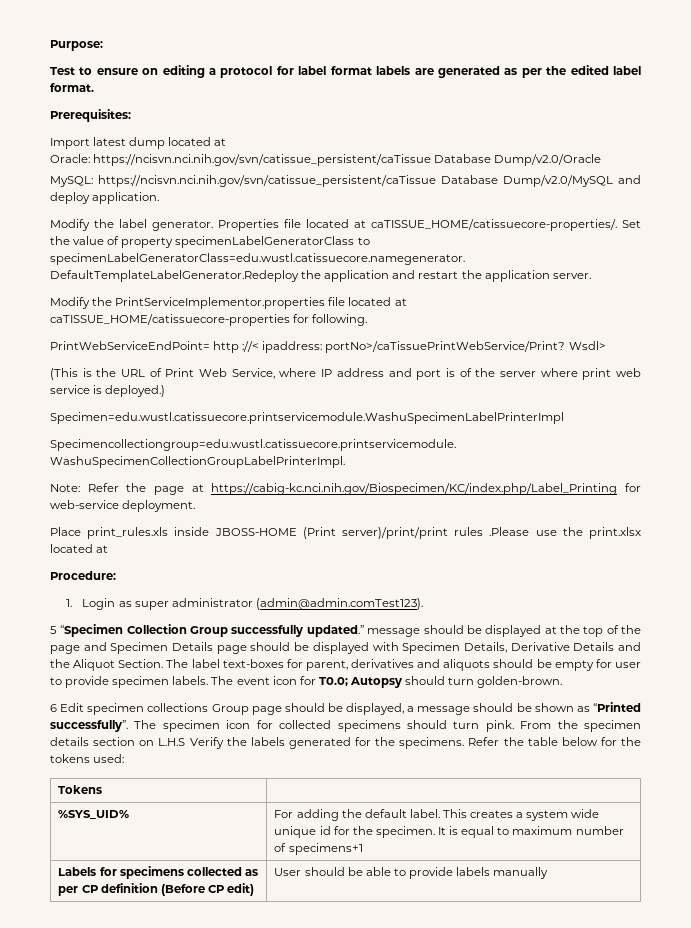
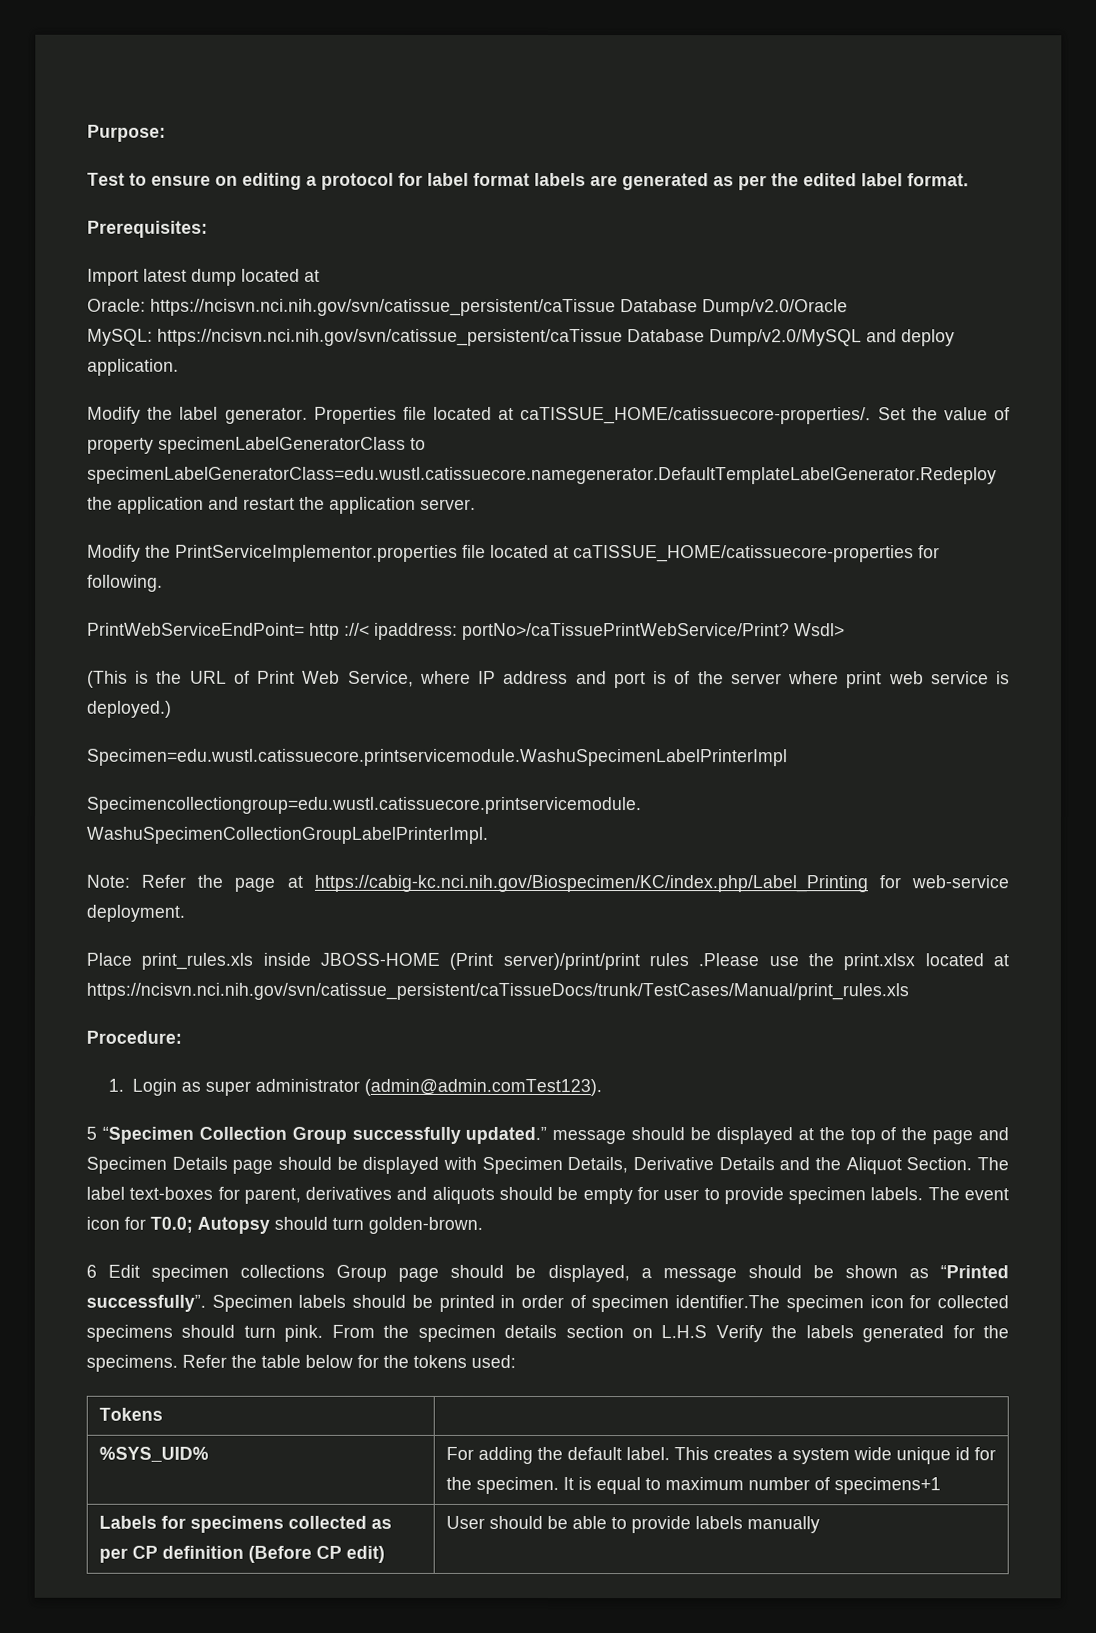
(109, 549) none -> [86,982,909,1001] https://ncisvn.nci.nih.gov/svn/catissue_persistent/caTissueDocs/trunk/TestCases/Manual/print_rules.xls
[134,720,157,729] The -> [211,1294,781,1313] Specimen labels should be printed in order of specimen identifier.The

